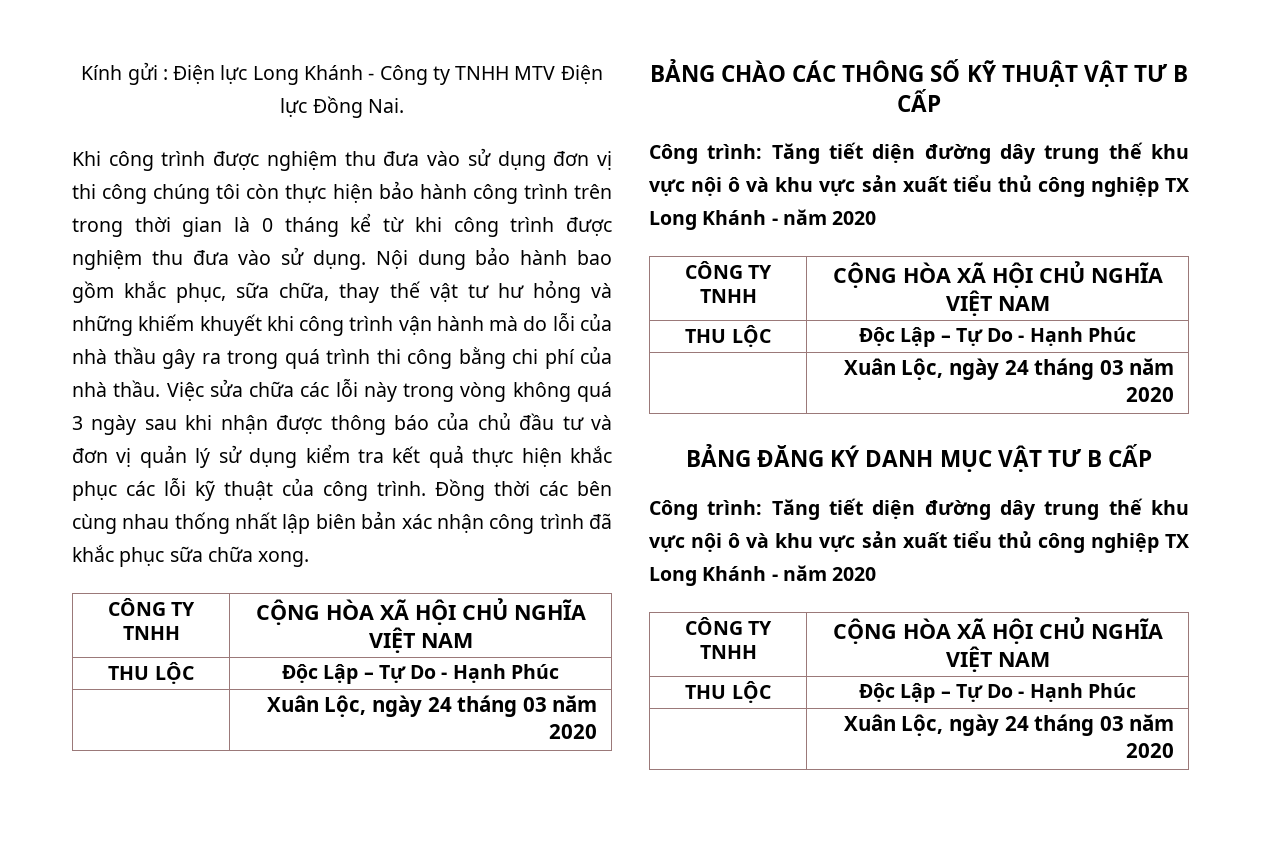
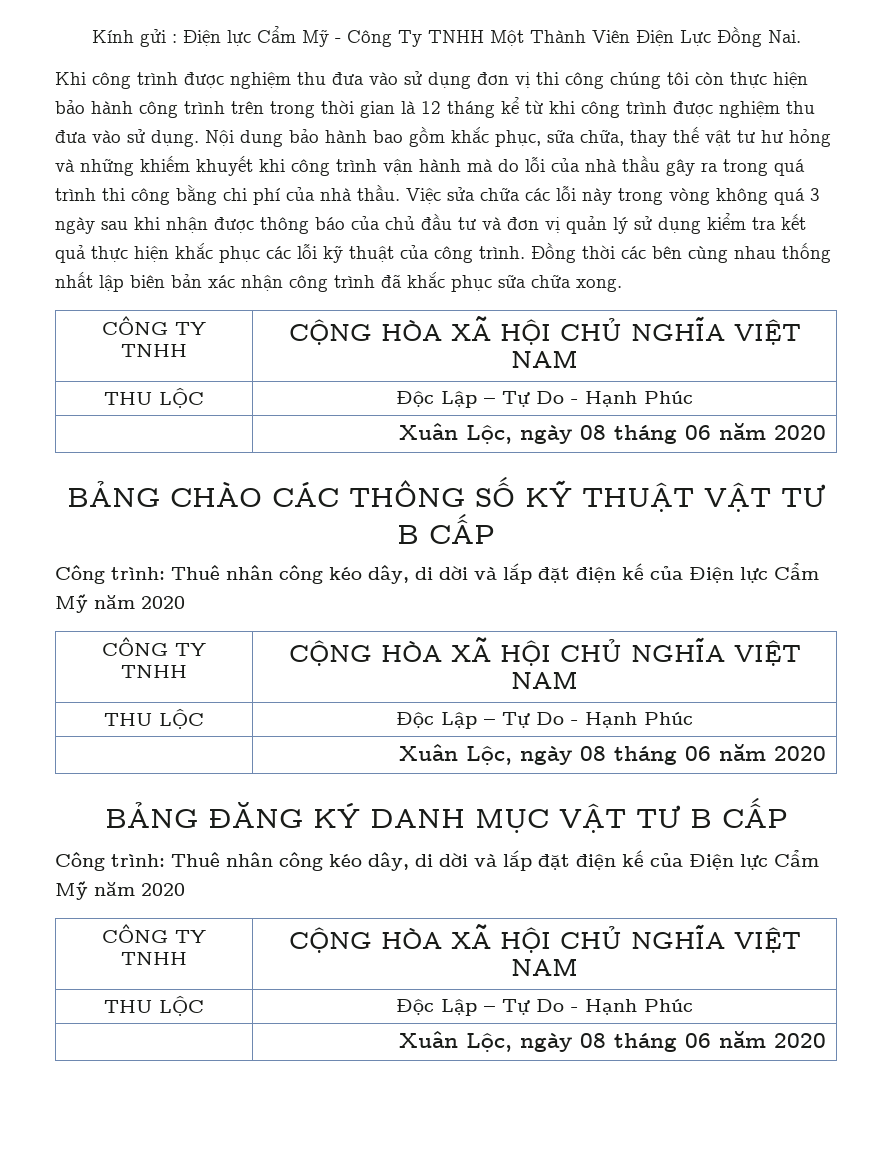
[252,65,603,85] [280,98,308,117] Long Khánh - Công ty TNHH MTV Điện lực -> [256,26,711,47] Cẩm Mỹ - Công Ty TNHH Một Thành Viên Điện Lực
[261,218,273,232] 0 -> [421,101,441,114] 12
[427,695,547,717] 24 tháng 03 -> [579,425,711,444] 08 tháng 06
[771,142,1189,164] [649,175,1189,197] [649,210,778,230] Tăng tiết diện đường dây trung thế khu vực nội ô và khu vực sản xuất tiểu thủ công nghiệp TX Long Khánh - -> [171,563,819,584] [55,594,88,613] Thuê nhân công kéo dây, di dời và lắp đặt điện kế của Điện lực Cẩm Mỹ
[1004,358,1124,380] 24 tháng 03 -> [579,746,711,765] 08 tháng 06
[771,498,1189,520] [649,531,1189,553] [649,566,778,586] Tăng tiết diện đường dây trung thế khu vực nội ô và khu vực sản xuất tiểu thủ công nghiệp TX Long Khánh - -> [171,850,819,871] [55,881,88,900] Thuê nhân công kéo dây, di dời và lắp đặt điện kế của Điện lực Cẩm Mỹ
[1004,714,1124,736] 24 tháng 03 -> [579,1033,711,1052] 08 tháng 06

